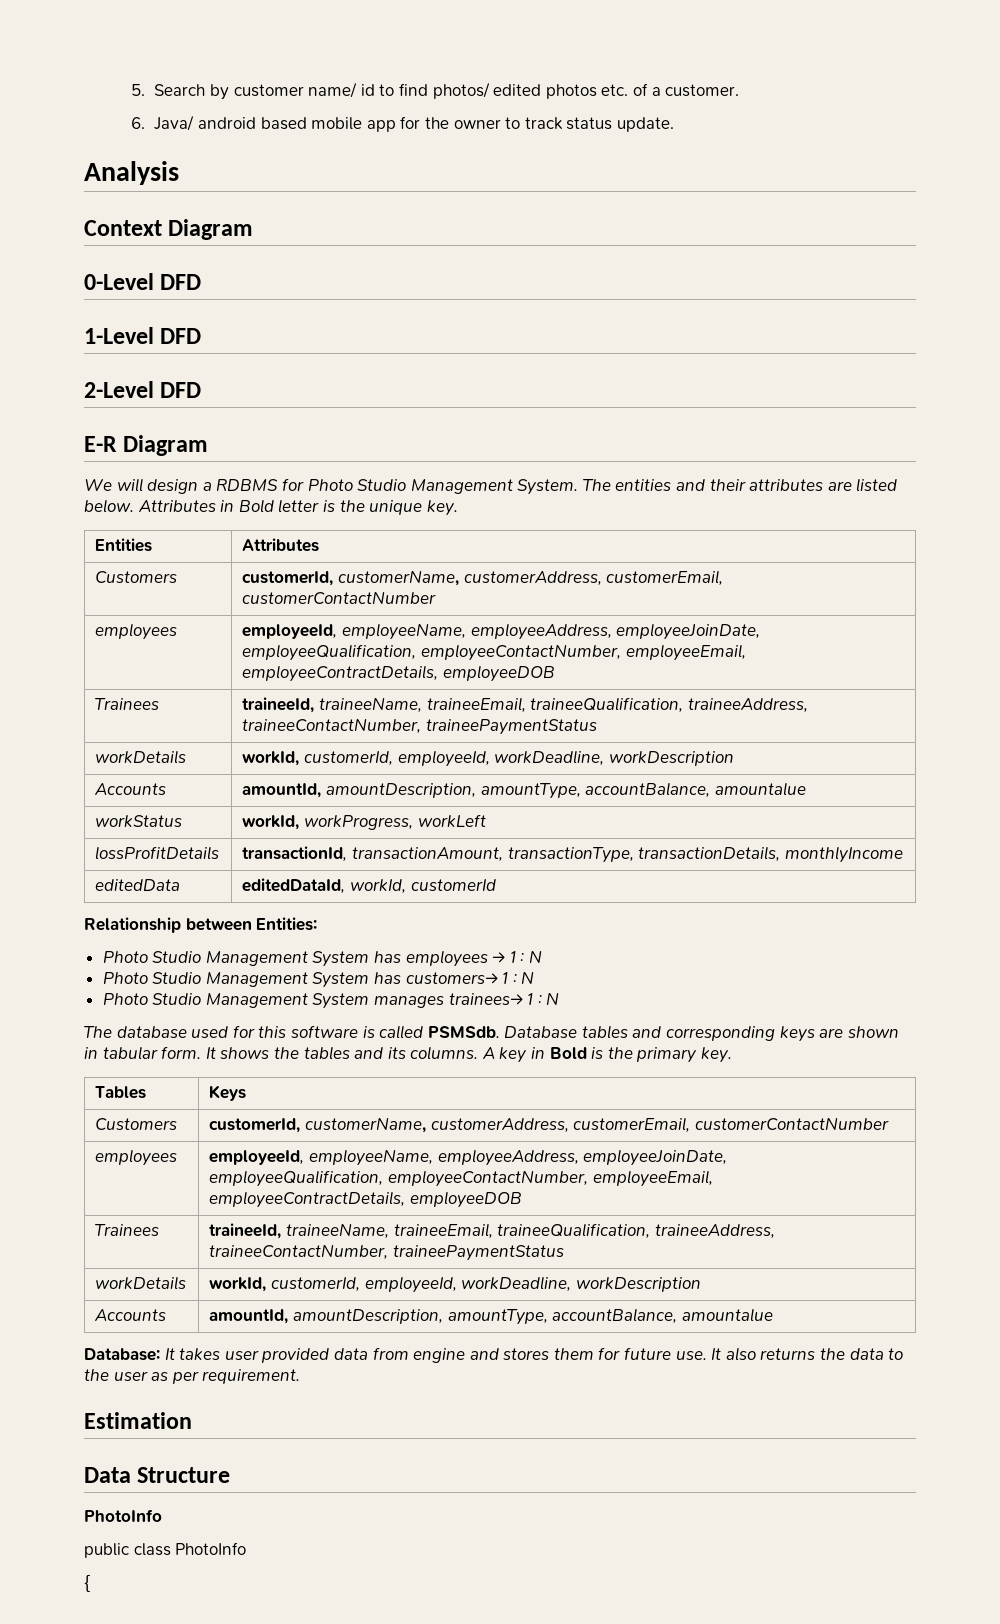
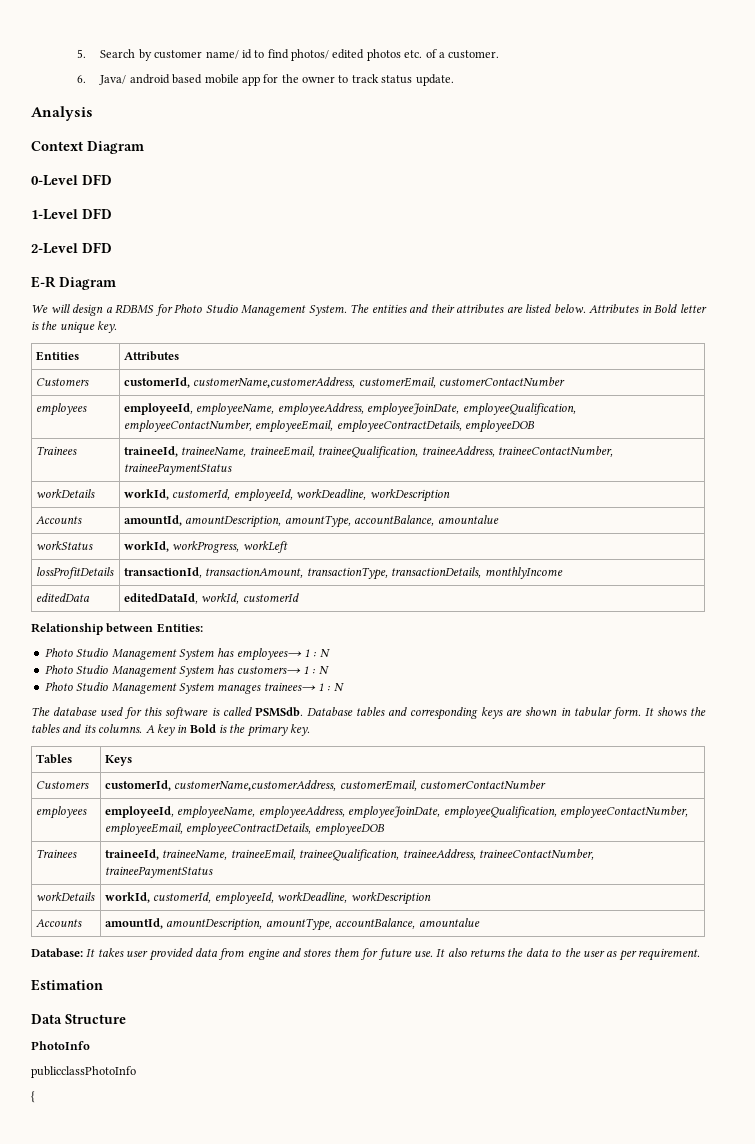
[337,570,602,586] customerName, customerAddress, -> [193,377,356,388] customerName,customerAddress,
[405,950,506,967] employees → -> [236,648,302,661] employees→
[304,1117,569,1133] customerName, customerAddress, -> [174,780,337,791] customerName,customerAddress,
[84,1542,247,1558] public class PhotoInfo -> [31,1066,136,1078] publicclassPhotoInfo

